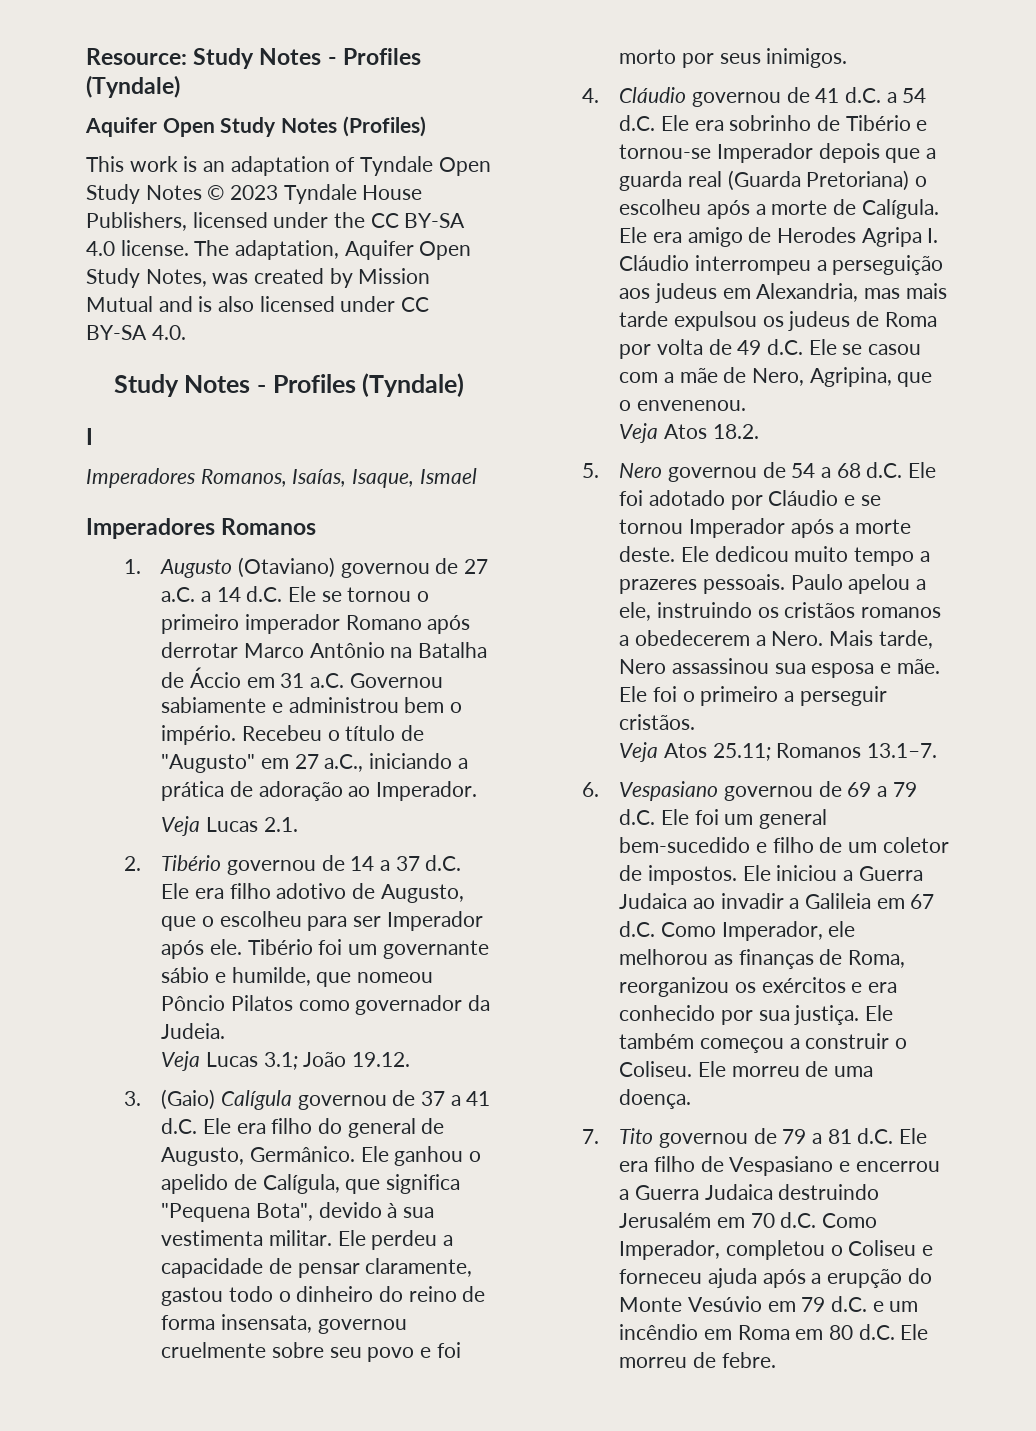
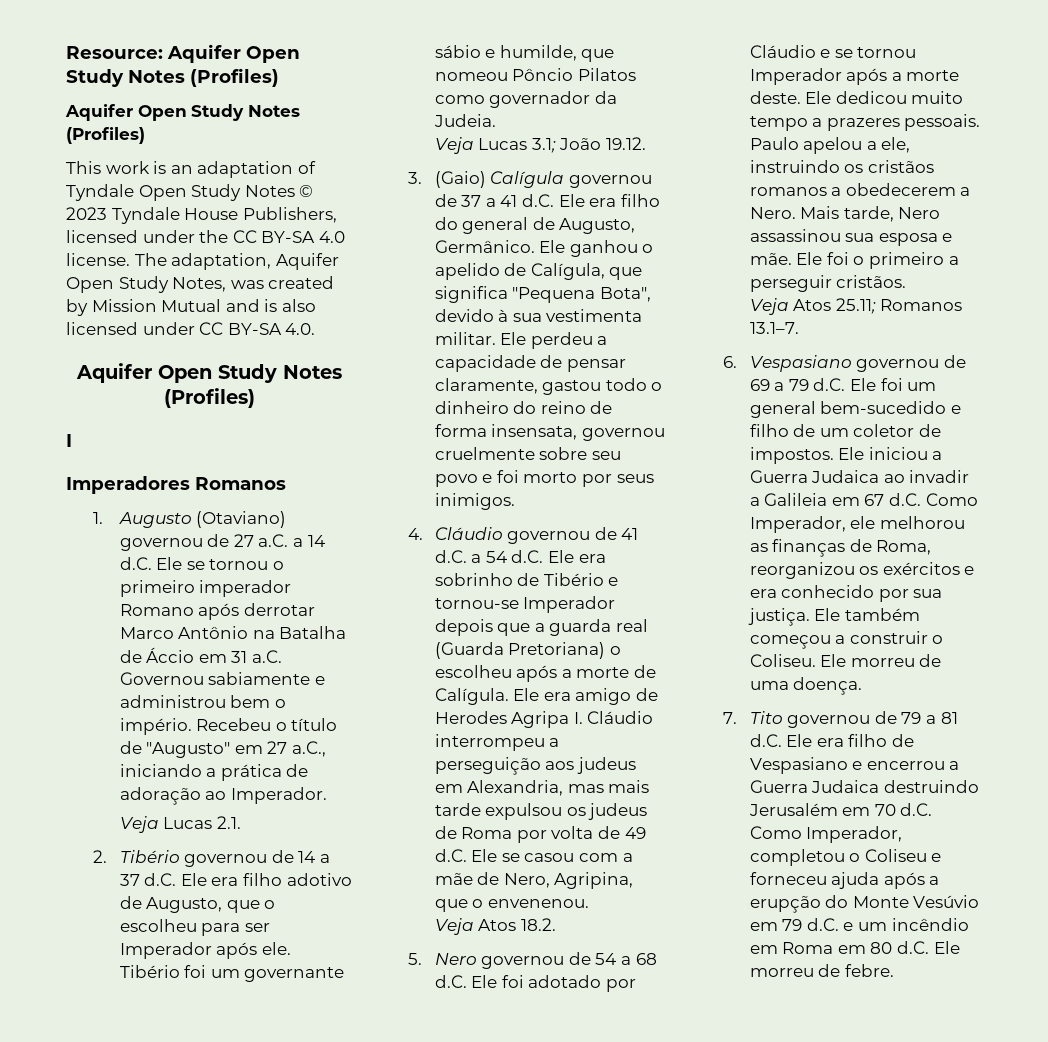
[193,48,421,69] [86,75,180,98] Study Notes - Profiles (Tyndale) -> [167,44,300,63] [66,68,279,87] Aquifer Open Study Notes (Profiles)
[113,373,465,397] [86,428,93,445] [86,468,477,488] Study Notes - Profiles (Tyndale) // I // Imperadores Romanos, Isaías, Isaque, Ismael -> [75,363,342,383] [163,388,255,408] [66,434,72,447] Aquifer Open Study Notes (Profiles) // I

